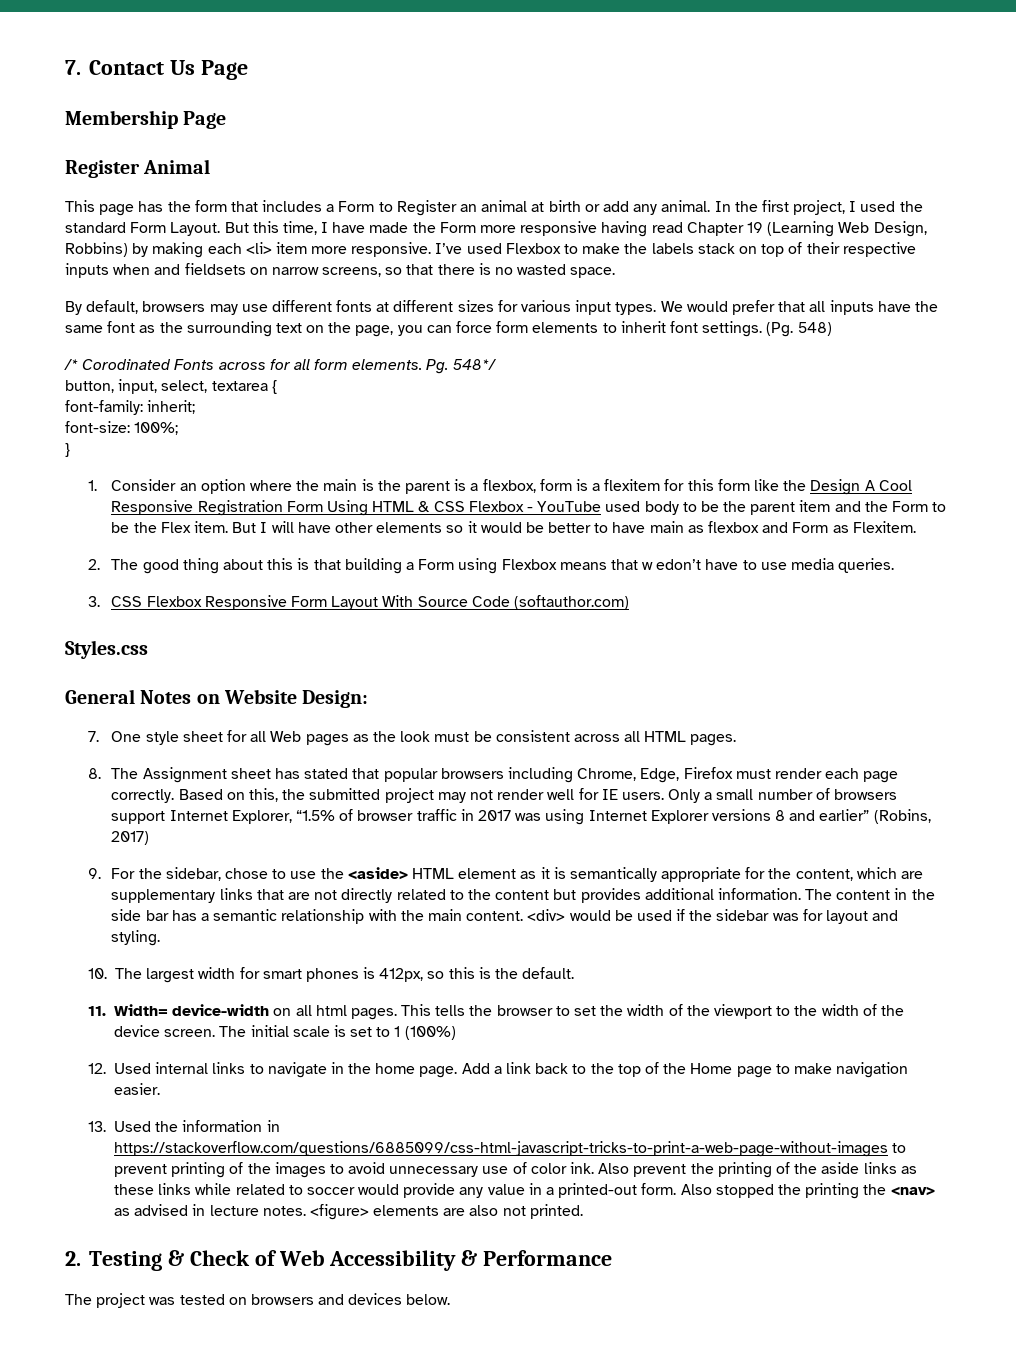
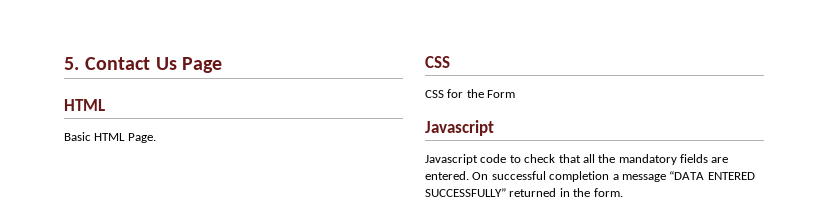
[65,60,81,75] 7. -> [64,57,79,70] 5.
[65,110,227,129] [65,159,211,178] [65,200,923,216] [65,221,927,237] [65,242,916,258] [65,263,616,278] [65,300,938,315] [65,321,832,337] [64,359,497,374] [65,379,277,394] [65,400,196,415] [65,421,179,435] [65,443,70,457] [88,479,912,495] [111,500,947,516] [111,521,916,533] [88,558,895,574] [88,595,629,610] [65,640,148,659] [65,689,369,708] [88,730,737,746] [88,767,899,783] [111,788,898,803] [111,809,931,825] [111,831,150,845] [88,867,924,882] [111,888,935,903] [111,909,899,924] [111,930,161,946] [88,967,575,983] [88,1004,904,1020] [113,1025,456,1040] [88,1062,909,1078] [113,1083,160,1095] [88,1120,280,1132] [113,1141,907,1157] [113,1162,917,1178] [113,1183,935,1199] [113,1204,583,1220] [65,1250,613,1271] [65,1293,451,1308] Membership Page // Register Animal // This page has the form that includes a Form to Register an animal at birth or add any animal. In the first project, I used the standard Form Layout. But this time, I have made the Form more responsive having read Chapter 19 (Learning Web Design, Robbins) by making each <li> item more responsive. I’ve used Flexbox to make the labels stack on top of their respective inputs when and fieldsets on narrow screens, so that there is no wasted space. // By default, browsers may use different fonts at different sizes for various input types. We would prefer that all inputs have the same font as the surrounding text on the page, you can force form elements to inherit font settings. (Pg. 548) // /* Corodinated Fonts across for all form elements. Pg. 548*/ // button, input, select, textarea { // font-family: inherit; // font-size: 100%; // } // 1. Consider an option where the main is the parent is a flexbox, form is a flexitem for this form like the Design A Cool Responsive Registration Form Using HTML & CSS Flexbox - YouTube used body to be the parent item and the Form to be the Flex item. But I will have other elements so it would be better to have main as flexbox and Form as Flexitem. // 2. The good thing about this is that building a Form using Flexbox means that w edon’t have to use media queries. // 3. CSS Flexbox Responsive Form Layout With Source Code (softauthor.com) // Styles.css // General Notes on Website Design: // 7. One style sheet for all Web pages as the look must be consistent across all HTML pages. // 8. The Assignment sheet has stated that popular browsers including Chrome, Edge, Firefox must render each page correctly. Based on this, the submitted project may not render well for IE users. Only a small number of browsers support Internet Explorer, “1.5% of browser traffic in 2017 was using Internet Explorer versions 8 and earlier” (Robins, 2017) // 9. For the sidebar, chose to use the <aside> HTML element as it is semantically appropriate for the content, which are supplementary links that are not directly related to the content but provides additional information. The content in the side bar has a semantic relationship with the main content. <div> would be used if the sidebar was for layout and styling. // 10. The largest width for smart phones is 412px, so this is the default. // 11. Width= device-width on all html pages. This tells the browser to set the width of the viewport to the width of the device screen. The initial scale is set to 1 (100%) // 12. Used internal links to navigate in the home page. Add a link back to the top of the Home page to make navigation easier. // 13. Used the information in https://stackoverflow.com/questions/6885099/css-html-javascript-tricks-to-print-a-web-page-without-images to prevent printing of the images to avoid unnecessary use of color ink. Also prevent the printing of the aside links as these links while related to soccer would provide any value in a printed-out form. Also stopped the printing the <nav> as advised in lecture notes. <figure> elements are also not printed. // 2. Testing & Check of Web Accessibility & Performance // The project was tested on browsers and devices below. -> [64,99,105,111] [64,132,156,143] [425,56,450,68] [425,89,516,98] [425,120,494,136] [425,154,729,165] [425,171,755,182] [425,188,623,197] HTML // Basic HTML Page. // CSS // CSS for the Form // Javascript // Javascript code to check that all the mandatory fields are entered. On successful completion a message “DATA ENTERED SUCCESSFULLY” returned in the form.

